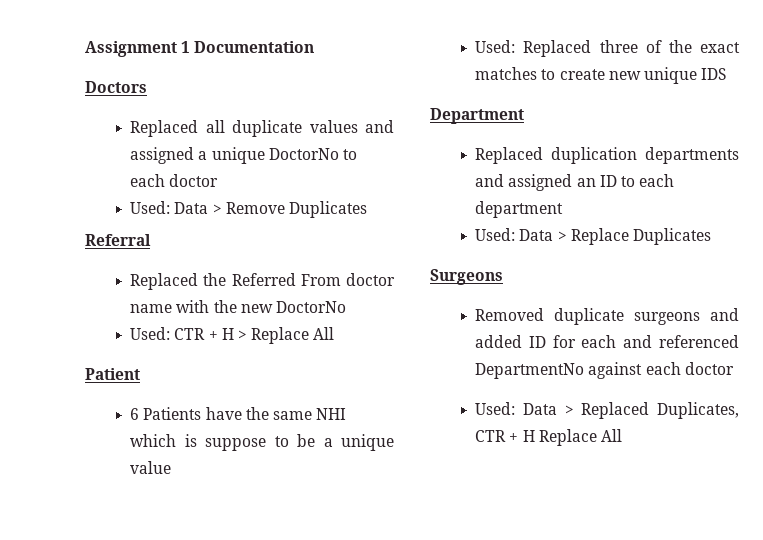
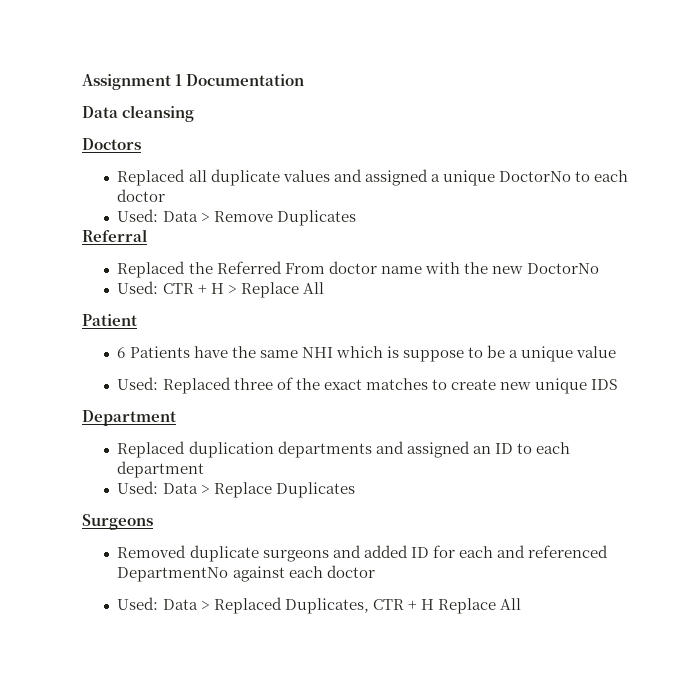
(315, 47) none -> [82,105,195,122] // Data cleansing

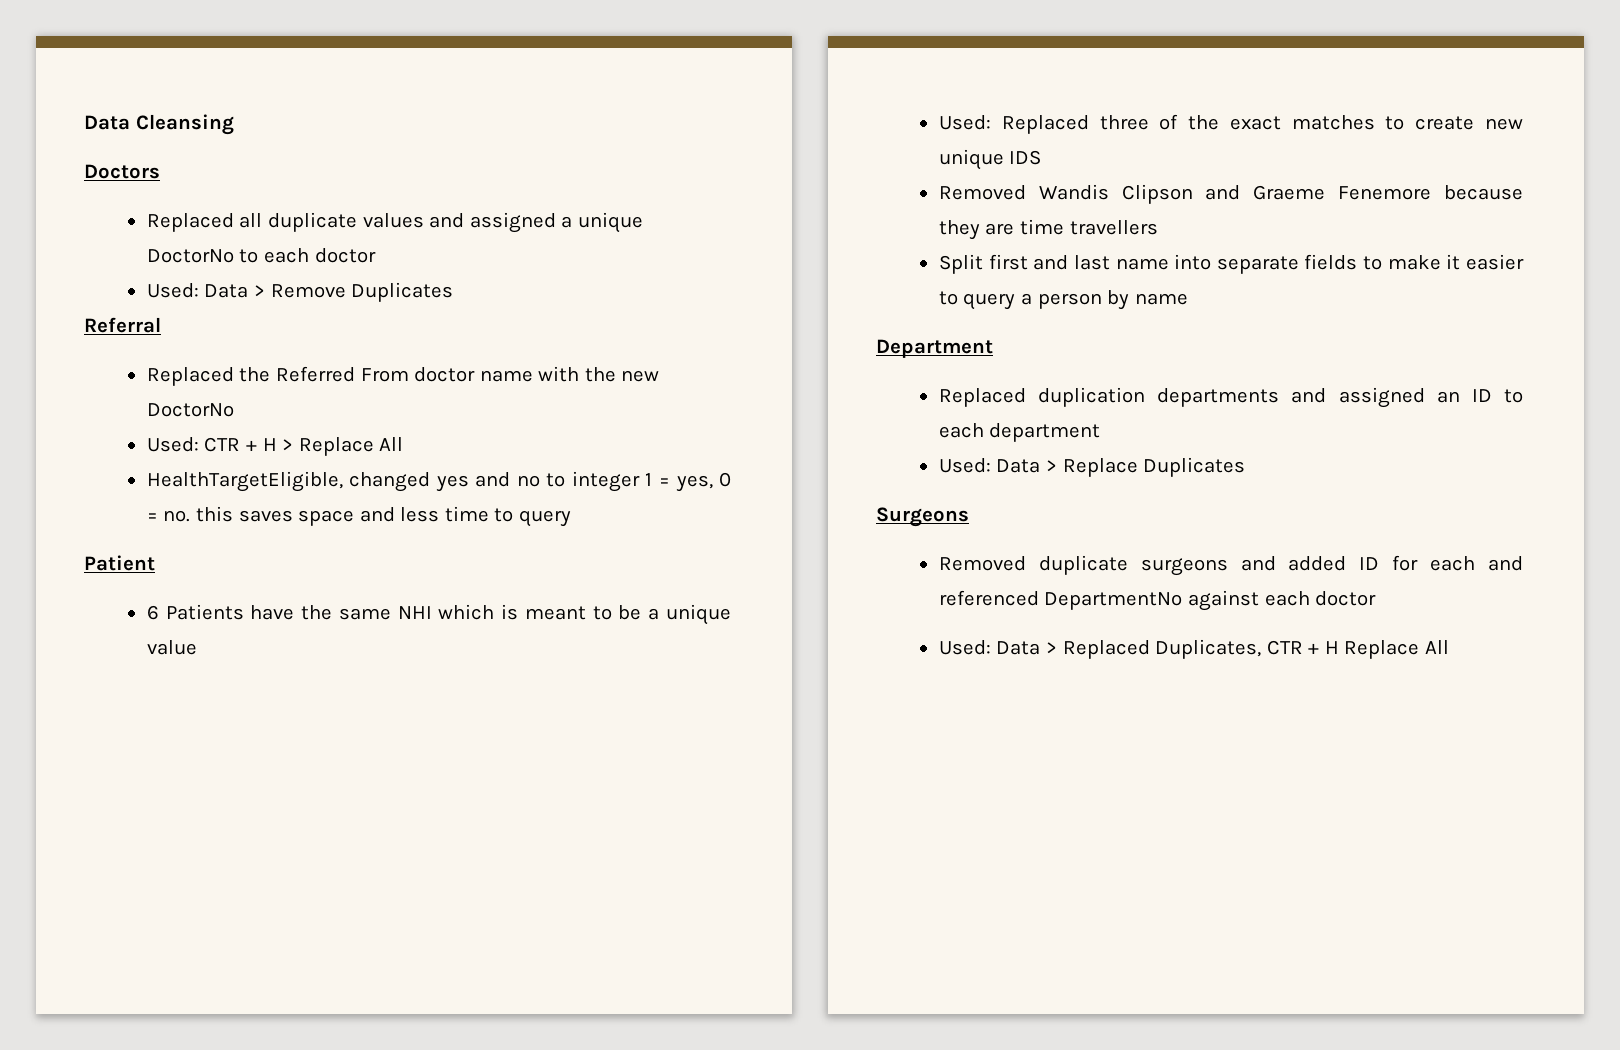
[82,74,305,90] [82,105,195,122] Assignment 1 Documentation // Data cleansing -> [84,114,234,135] Data Cleansing
(324, 288) none -> [146,471,731,492] [146,506,571,527] // HealthTargetEligible, changed yes and no to integer 1 = yes, 0 = no. this saves space and less time to query
[402,350,464,362] suppose -> [524,606,586,620] meant
(619, 384) none -> [938,184,1523,204] [938,219,1158,240] [938,254,1524,274] [938,290,1188,310] // Removed Wandis Clipson and Graeme Fenemore because they are time travellers // Split first and last name into separate fields to make it easier to query a person by name

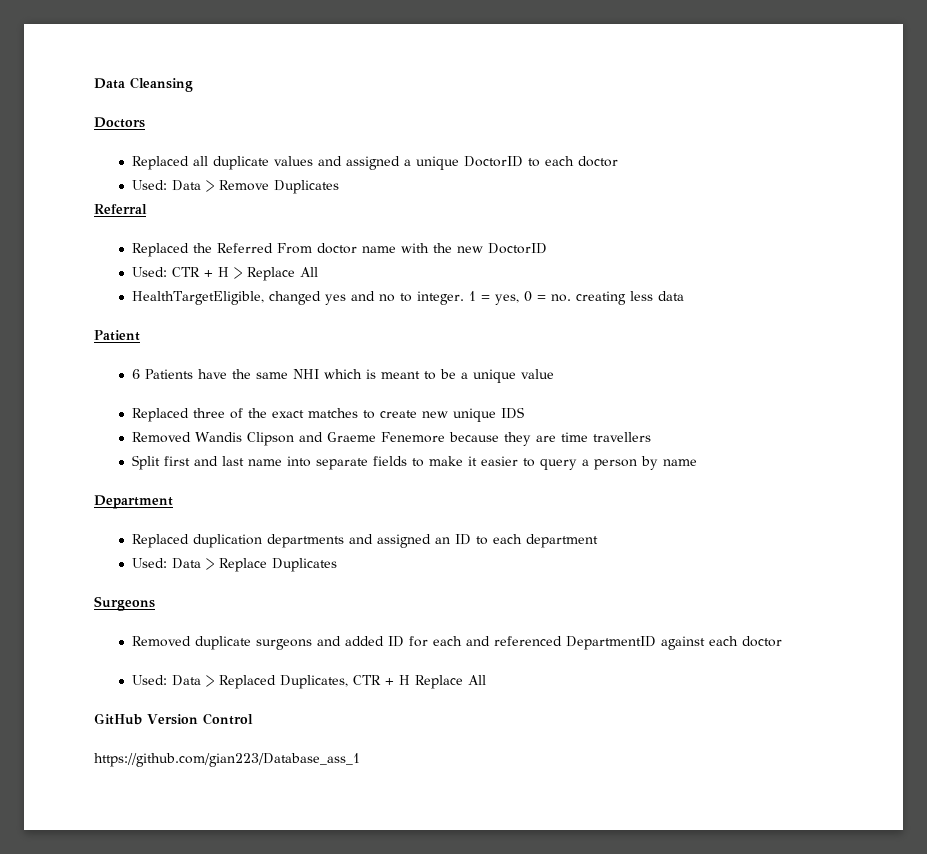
[146,249,234,263] DoctorNo -> [463,156,523,167] DoctorID
[146,403,234,417] DoctorNo -> [487,243,547,254] DoctorID
[571,471,640,492] integer -> [416,291,464,305] integer.
[196,506,571,527] this saves space and less time to query -> [575,291,684,305] creating less data
[938,115,991,130] Used: -> (554, 374) none
[1044,592,1183,610] DepartmentNo -> [565,636,656,650] DepartmentID
(1449, 647) none -> [94,713,253,725] [94,753,360,767] // GitHub Version Control // https://github.com/gian223/Database_ass_1

